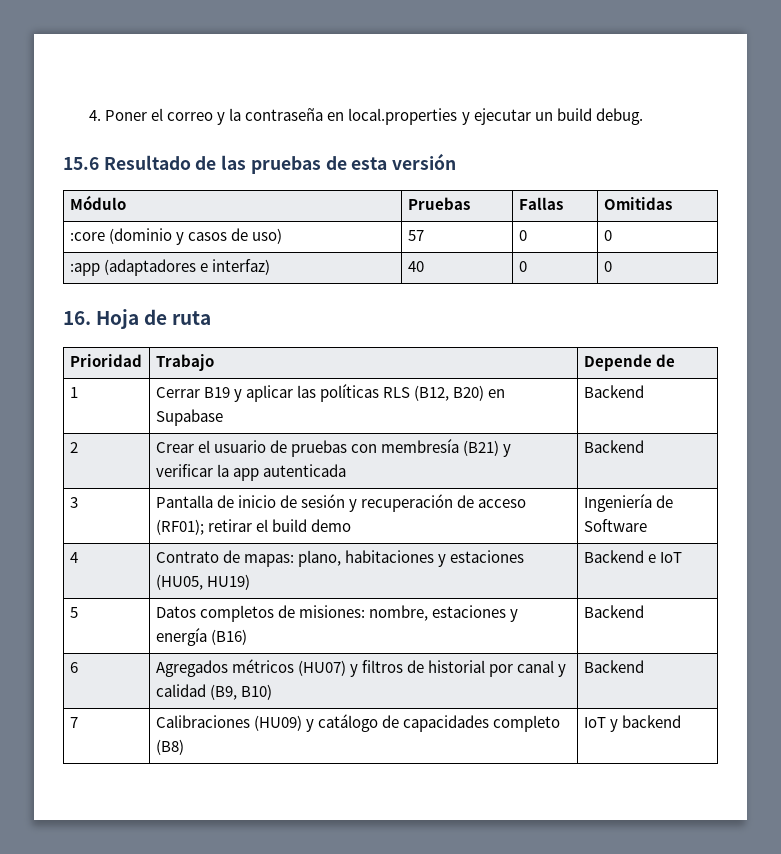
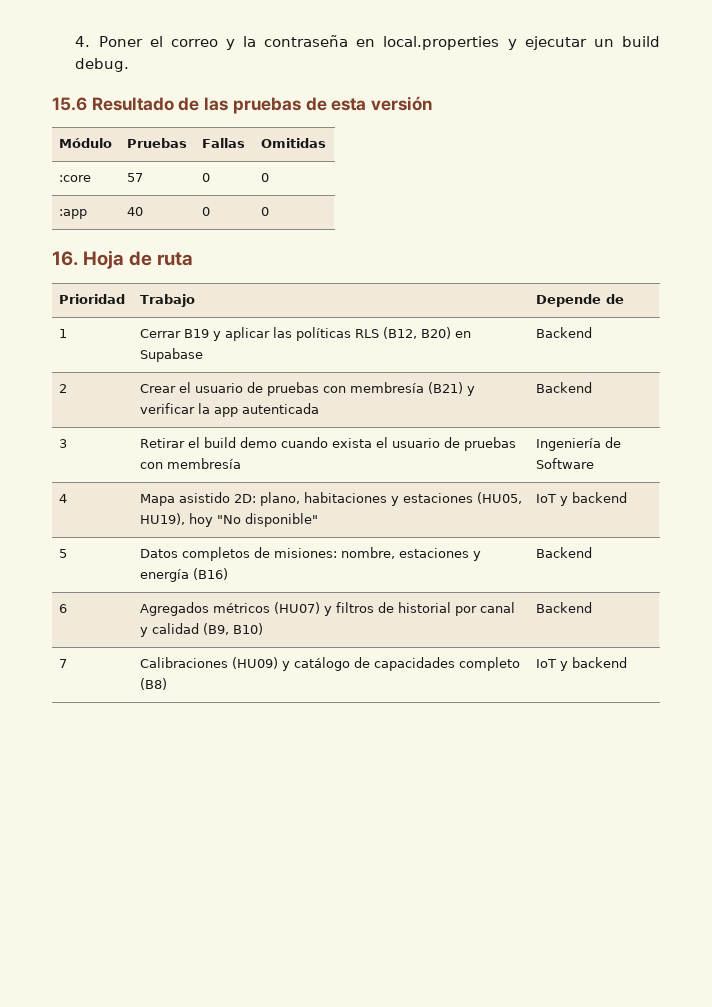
[108,228,283,245] (dominio y casos de uso) -> (92, 178) none
[103,259,270,276] (adaptadores e interfaz) -> (88, 214) none
[155,494,527,512] [155,519,351,535] Pantalla de inicio de sesión y recuperación de acceso (RF01); retirar el build demo -> [140,437,517,451] [140,458,242,469] Retirar el build demo cuando exista el usuario de pruebas con membresía
[155,550,294,567] Contrato de mapas: -> [140,492,257,506] Mapa asistido 2D:
[206,574,250,590] [583,550,682,563] HU19) | Backend e IoT -> [140,513,319,527] [536,492,628,506] HU19), hoy "No disponible" | IoT y backend

